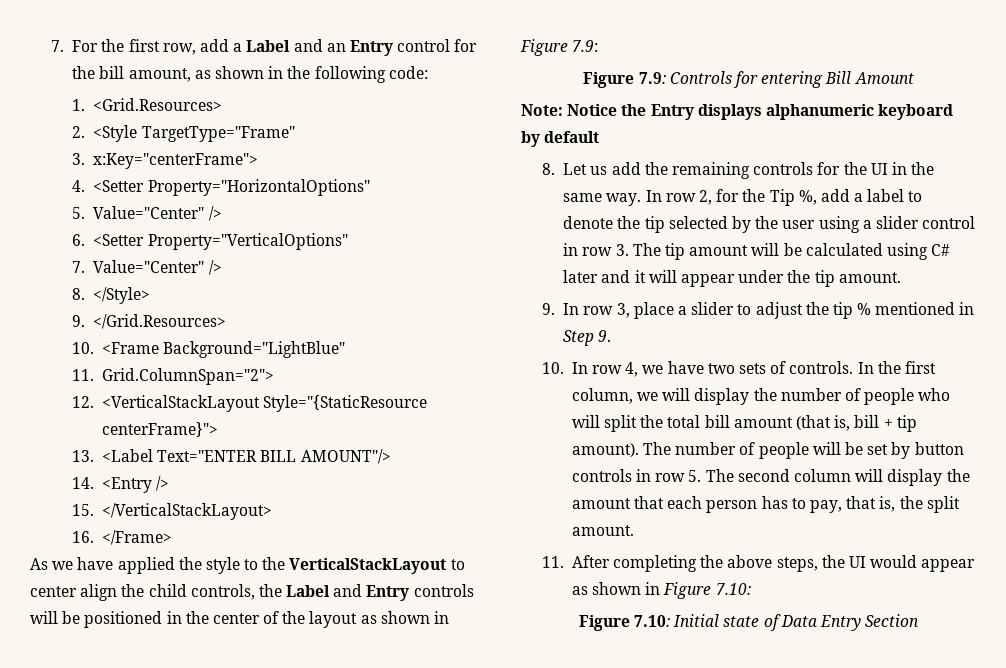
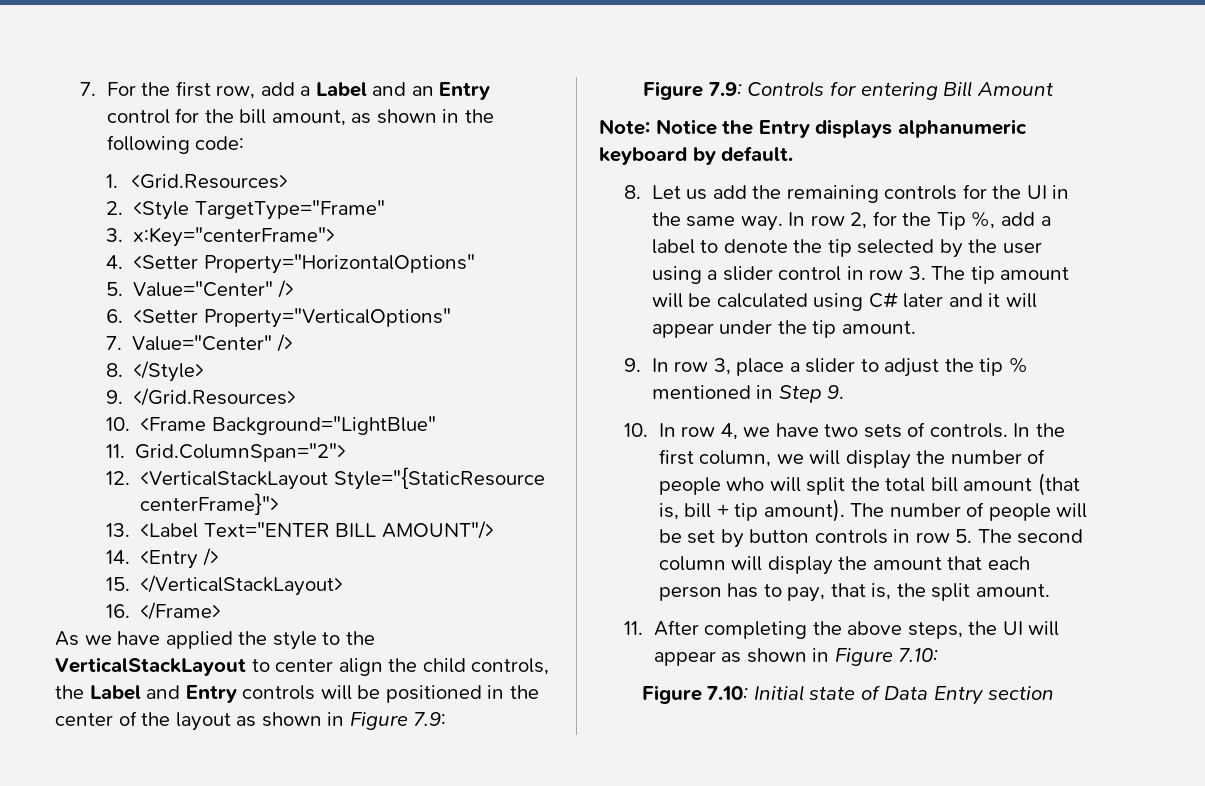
[544,131,600,143] default -> [721,146,794,162] default.
[870,555,918,568] would -> [1028,621,1060,636] will
[865,614,920,627] Section -> [988,686,1055,700] section

